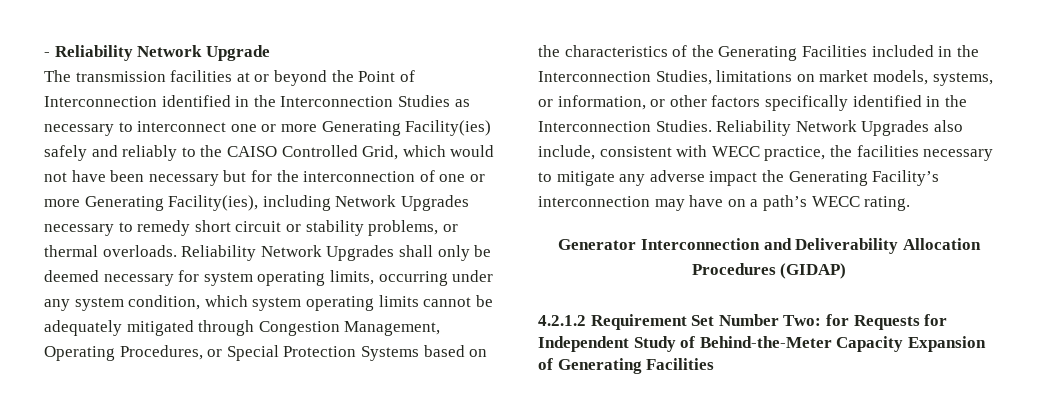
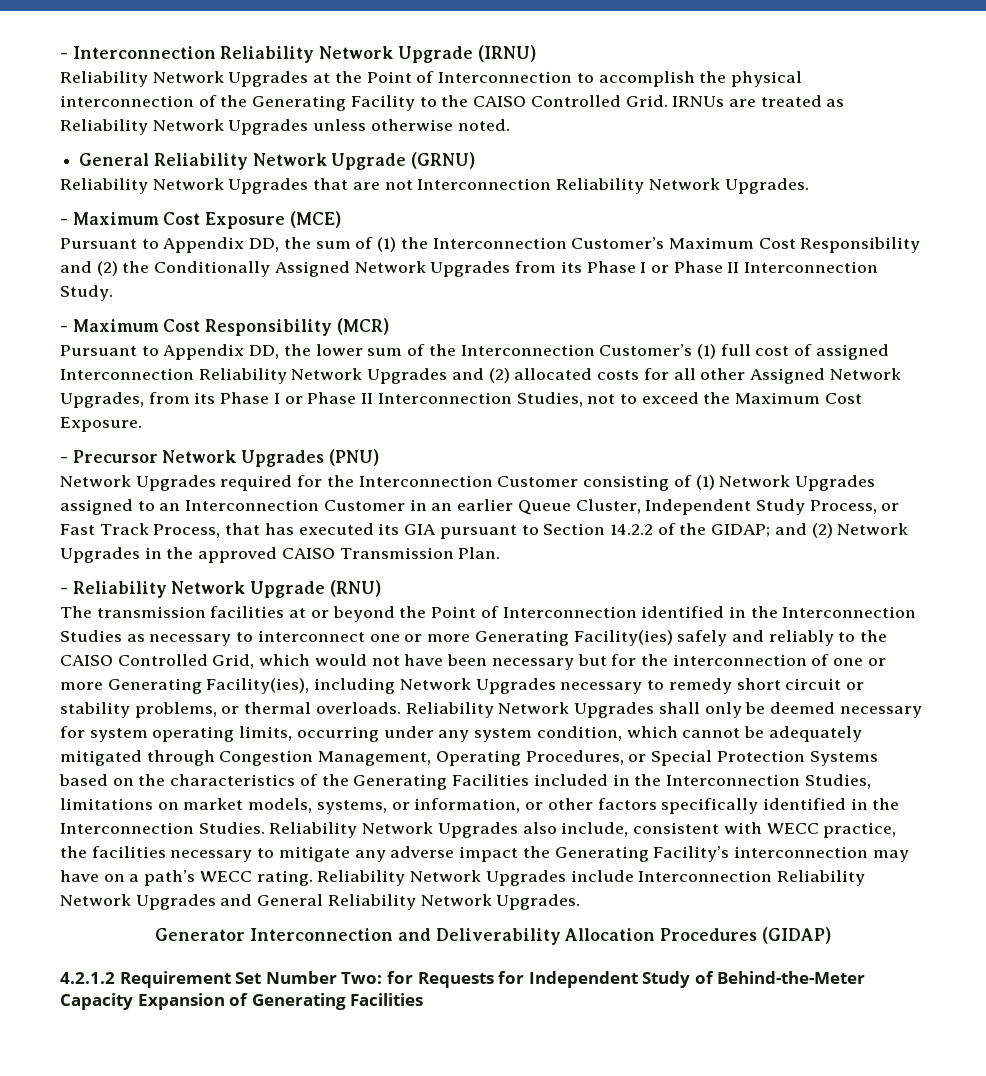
[44,45,270,61] - Reliability Network Upgrade -> [60,45,536,63] [60,71,802,87] [60,95,845,111] [60,119,510,135] [79,152,476,170] [60,178,809,194] [60,211,341,229] [60,237,921,253] [60,261,879,277] [60,285,113,301] [60,318,389,336] [60,344,889,360] [60,368,901,384] [60,392,862,408] [60,417,142,432] [60,449,379,467] [60,475,875,491] [60,499,900,515] [60,523,909,539] [60,547,501,563] [60,580,381,598] - Interconnection Reliability Network Upgrade (IRNU) // Reliability Network Upgrades at the Point of Interconnection to accomplish the physical interconnection of the Generating Facility to the CAISO Controlled Grid. IRNUs are treated as Reliability Network Upgrades unless otherwise noted. // General Reliability Network Upgrade (GRNU) // Reliability Network Upgrades that are not Interconnection Reliability Network Upgrades. // - Maximum Cost Exposure (MCE) // Pursuant to Appendix DD, the sum of (1) the Interconnection Customer’s Maximum Cost Responsibility and (2) the Conditionally Assigned Network Upgrades from its Phase I or Phase II Interconnection Study. // - Maximum Cost Responsibility (MCR) // Pursuant to Appendix DD, the lower sum of the Interconnection Customer’s (1) full cost of assigned Interconnection Reliability Network Upgrades and (2) allocated costs for all other Assigned Network Upgrades, from its Phase I or Phase II Interconnection Studies, not to exceed the Maximum Cost Exposure. // - Precursor Network Upgrades (PNU) // Network Upgrades required for the Interconnection Customer consisting of (1) Network Upgrades assigned to an Interconnection Customer in an earlier Queue Cluster, Independent Study Process, or Fast Track Process, that has executed its GIA pursuant to Section 14.2.2 of the GIDAP; and (2) Network Upgrades in the approved CAISO Transmission Plan. // - Reliability Network Upgrade (RNU)
[252,295,419,311] system operating limits -> (678, 732) none
(911, 203) none -> [317,870,865,886] [60,894,581,910] Reliability Network Upgrades include Interconnection Reliability Network Upgrades and General Reliability Network Upgrades.

